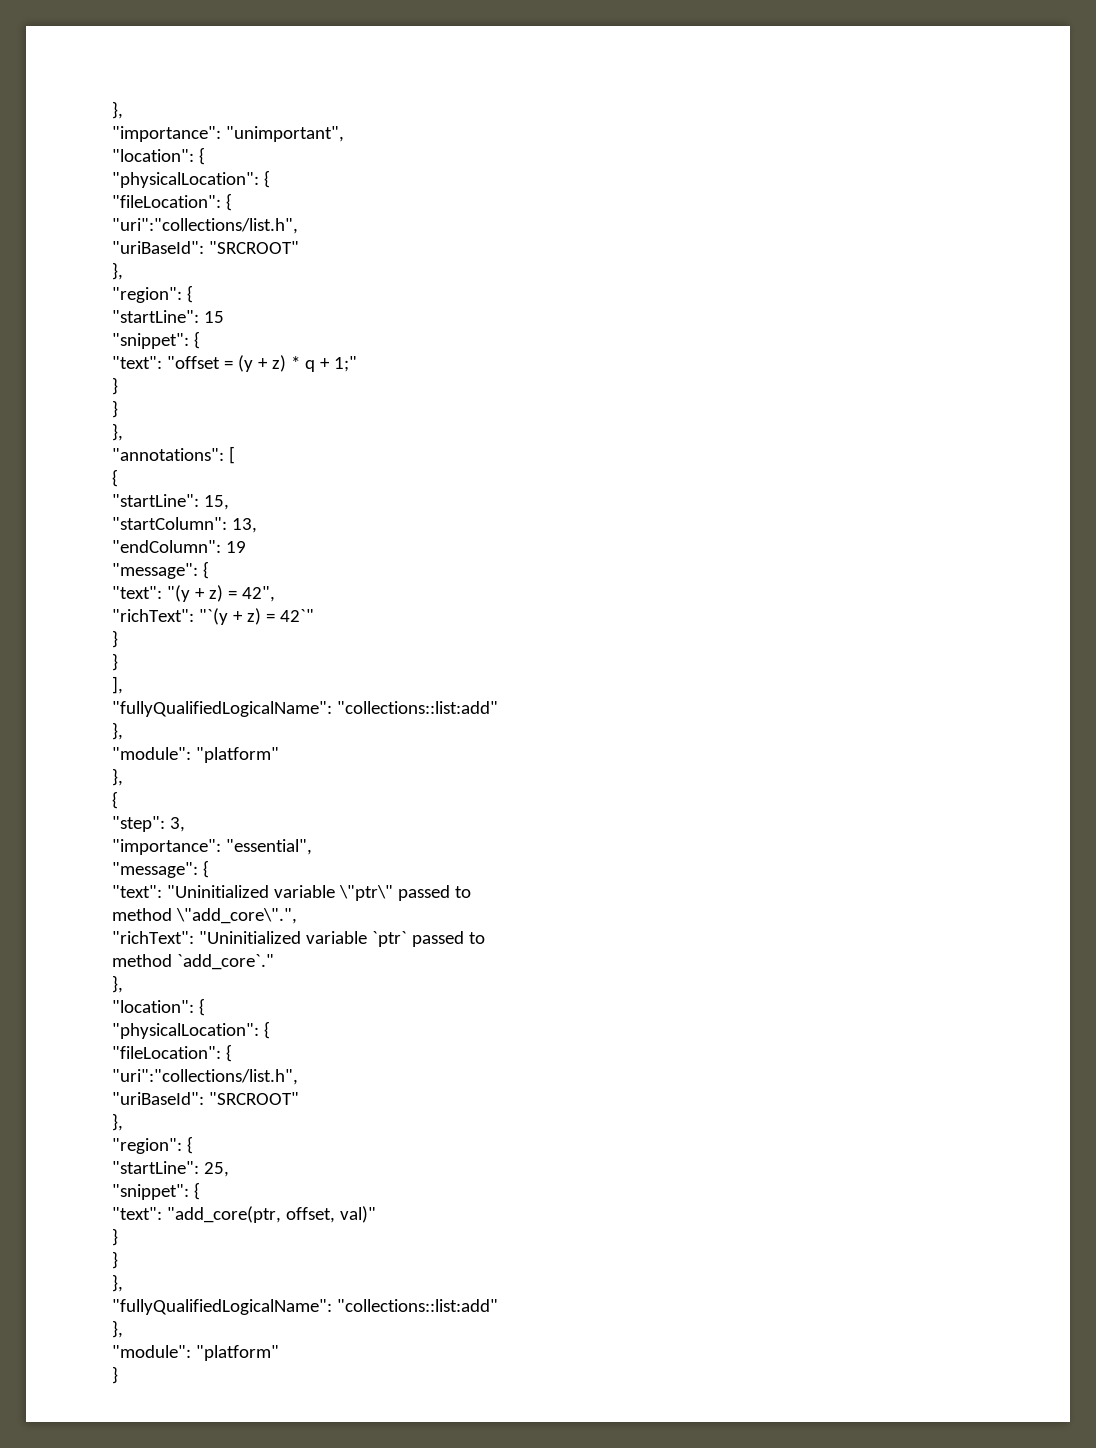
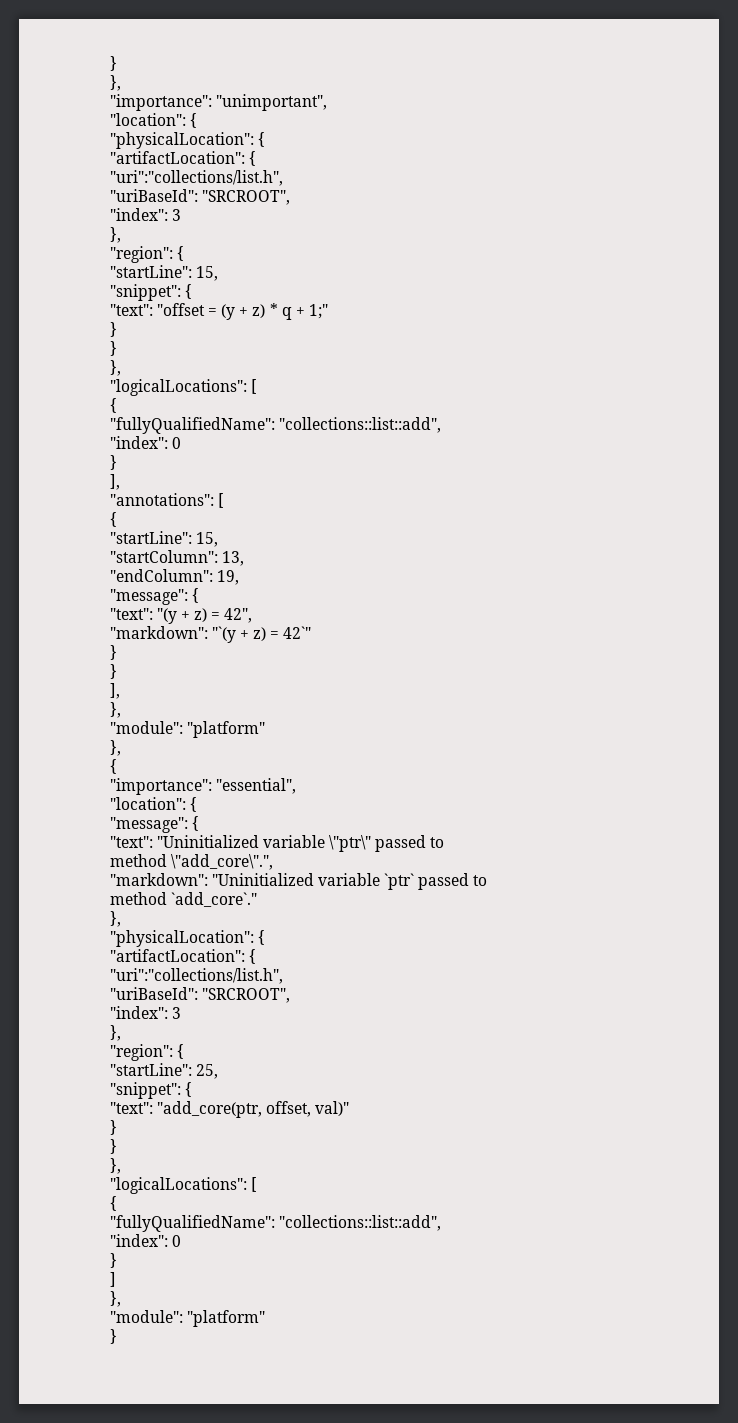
(112, 110) none -> [109,56,117,71] } //
[112,193,233,211] [112,218,299,234] [112,241,300,254] [112,262,124,280] [112,285,194,303] [112,310,225,323] "fileLocation": { // "uri":"collections/list.h", // "uriBaseId": "SRCROOT" // }, // "region": { // "startLine": 15 -> [109,151,256,166] [109,170,283,186] [109,189,290,205] [109,208,181,221] [109,227,121,243] [109,246,184,263] [109,265,218,281] "artifactLocation": { // "uri":"collections/list.h", // "uriBaseId": "SRCROOT", // "index": 3 // }, // "region": { // "startLine": 15,
(124, 432) none -> [109,379,257,396] [109,398,117,413] [109,417,441,434] [109,436,181,449] [109,455,117,470] [109,474,120,490] // "logicalLocations": [ // { // "fullyQualifiedName": "collections::list::add", // "index": 0 // } // ],
[226,541,247,553] 19 -> [216,570,239,585] 19,
[112,609,195,622] "richText": -> [109,626,208,639] "markdown":
[112,701,499,717] // "fullyQualifiedLogicalName": "collections::list:add" -> (120, 691) none
[112,816,186,832] // "step": 3, -> (117, 766) none
(313, 847) none -> [109,797,197,812] // "location": {
[112,931,195,944] "richText": -> [109,873,208,886] "markdown":
[112,998,206,1016] [112,1021,271,1039] [112,1044,233,1062] [112,1069,299,1085] [112,1092,300,1105] // "location": { // "physicalLocation": { // "fileLocation": { // "uri":"collections/list.h", // "uriBaseId": "SRCROOT" -> [109,930,265,947] [109,949,256,964] [109,968,283,984] [109,987,290,1003] [109,1006,181,1019] // "physicalLocation": { // "artifactLocation": { // "uri":"collections/list.h", // "uriBaseId": "SRCROOT", // "index": 3
[112,1299,499,1315] "fullyQualifiedLogicalName": "collections::list:add" -> [109,1177,257,1194] [109,1196,117,1211] [109,1215,441,1232] [109,1234,181,1247] [109,1253,117,1268] [109,1272,116,1287] "logicalLocations": [ // { // "fullyQualifiedName": "collections::list::add", // "index": 0 // } // ]

